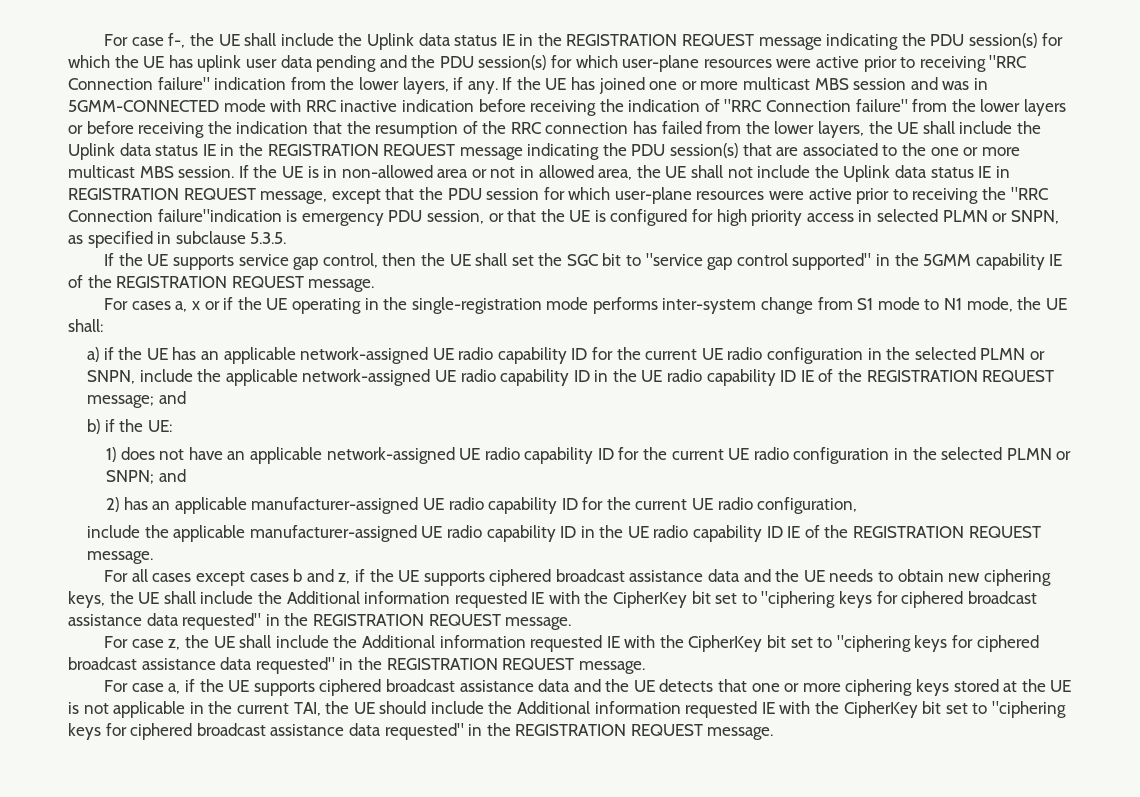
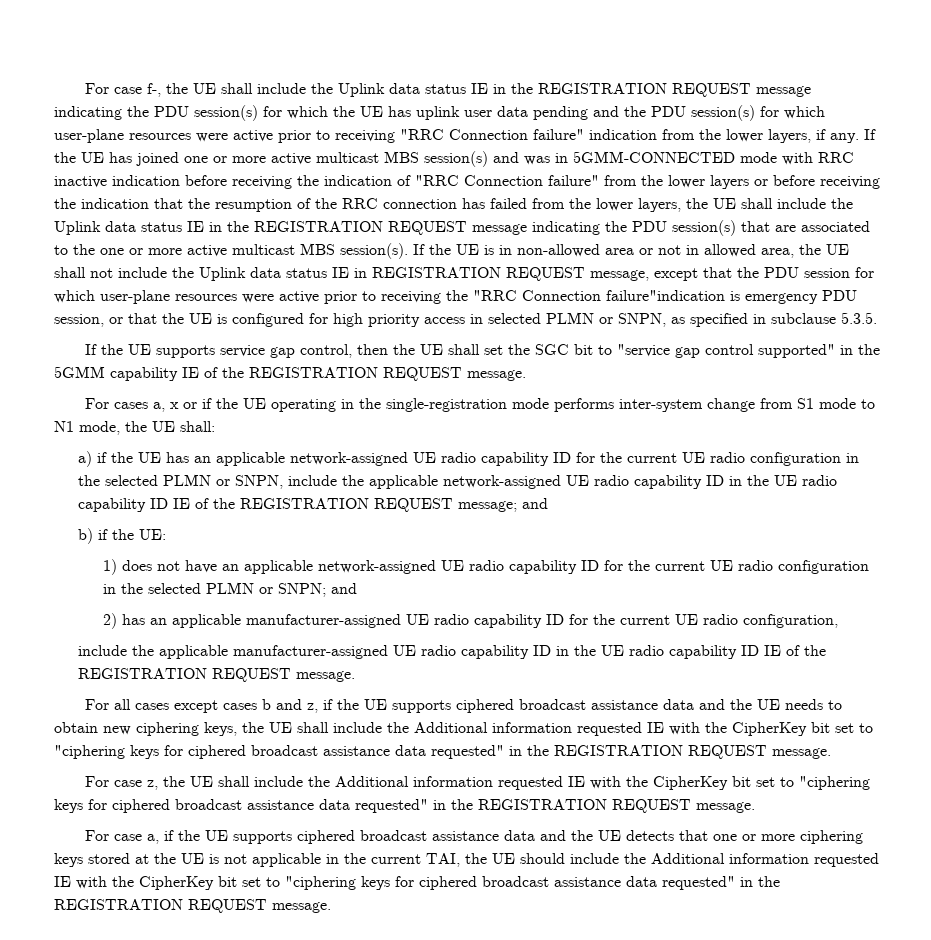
[743,77,907,90] multicast MBS session -> [271,151,488,167] active multicast MBS session(s)
[68,165,235,178] multicast MBS session. -> [187,243,408,259] active multicast MBS session(s).

